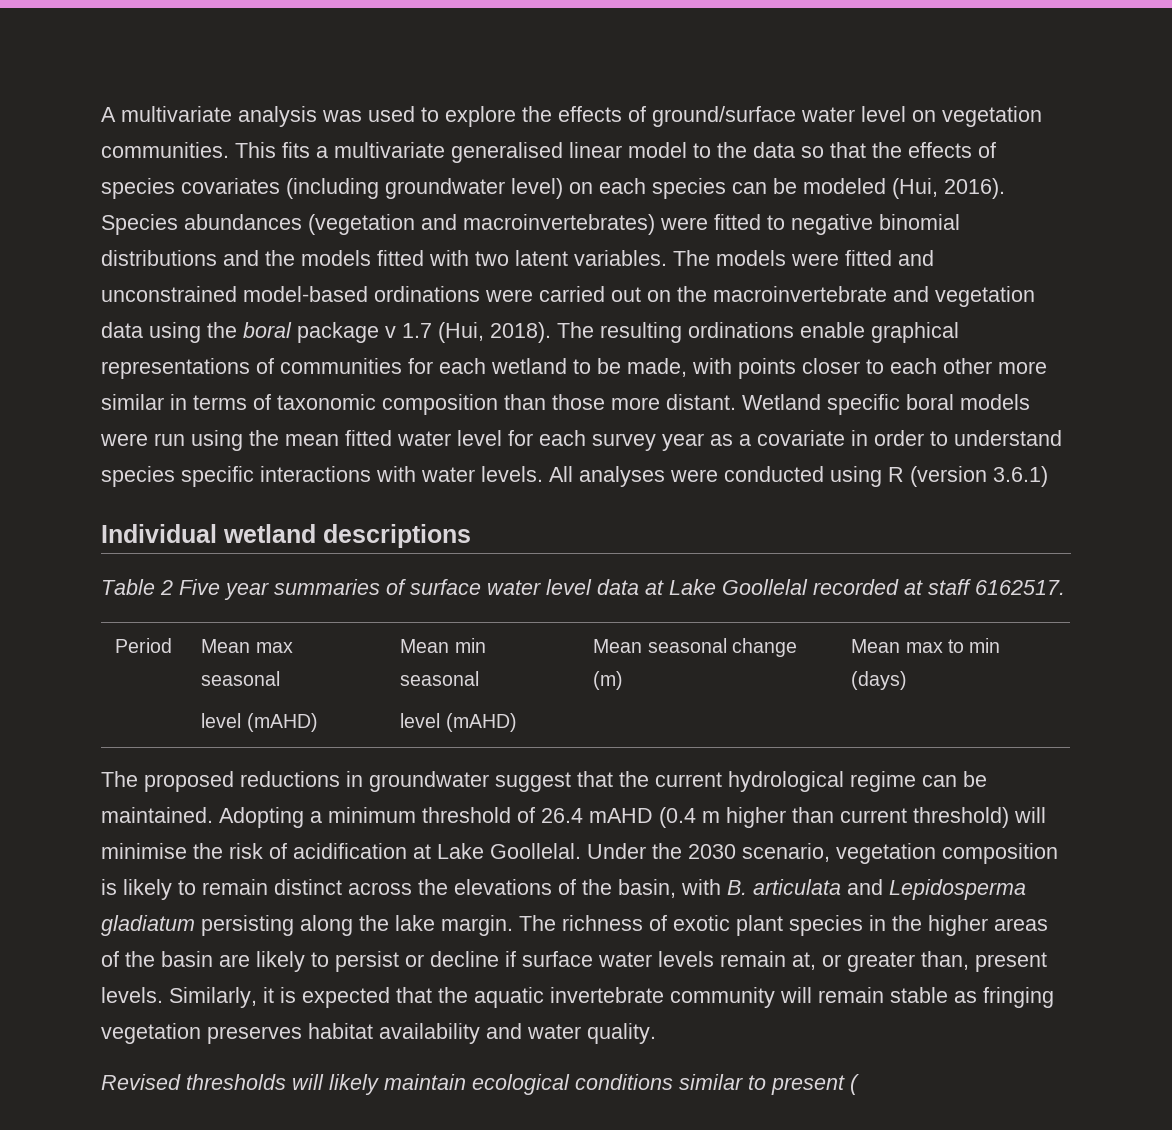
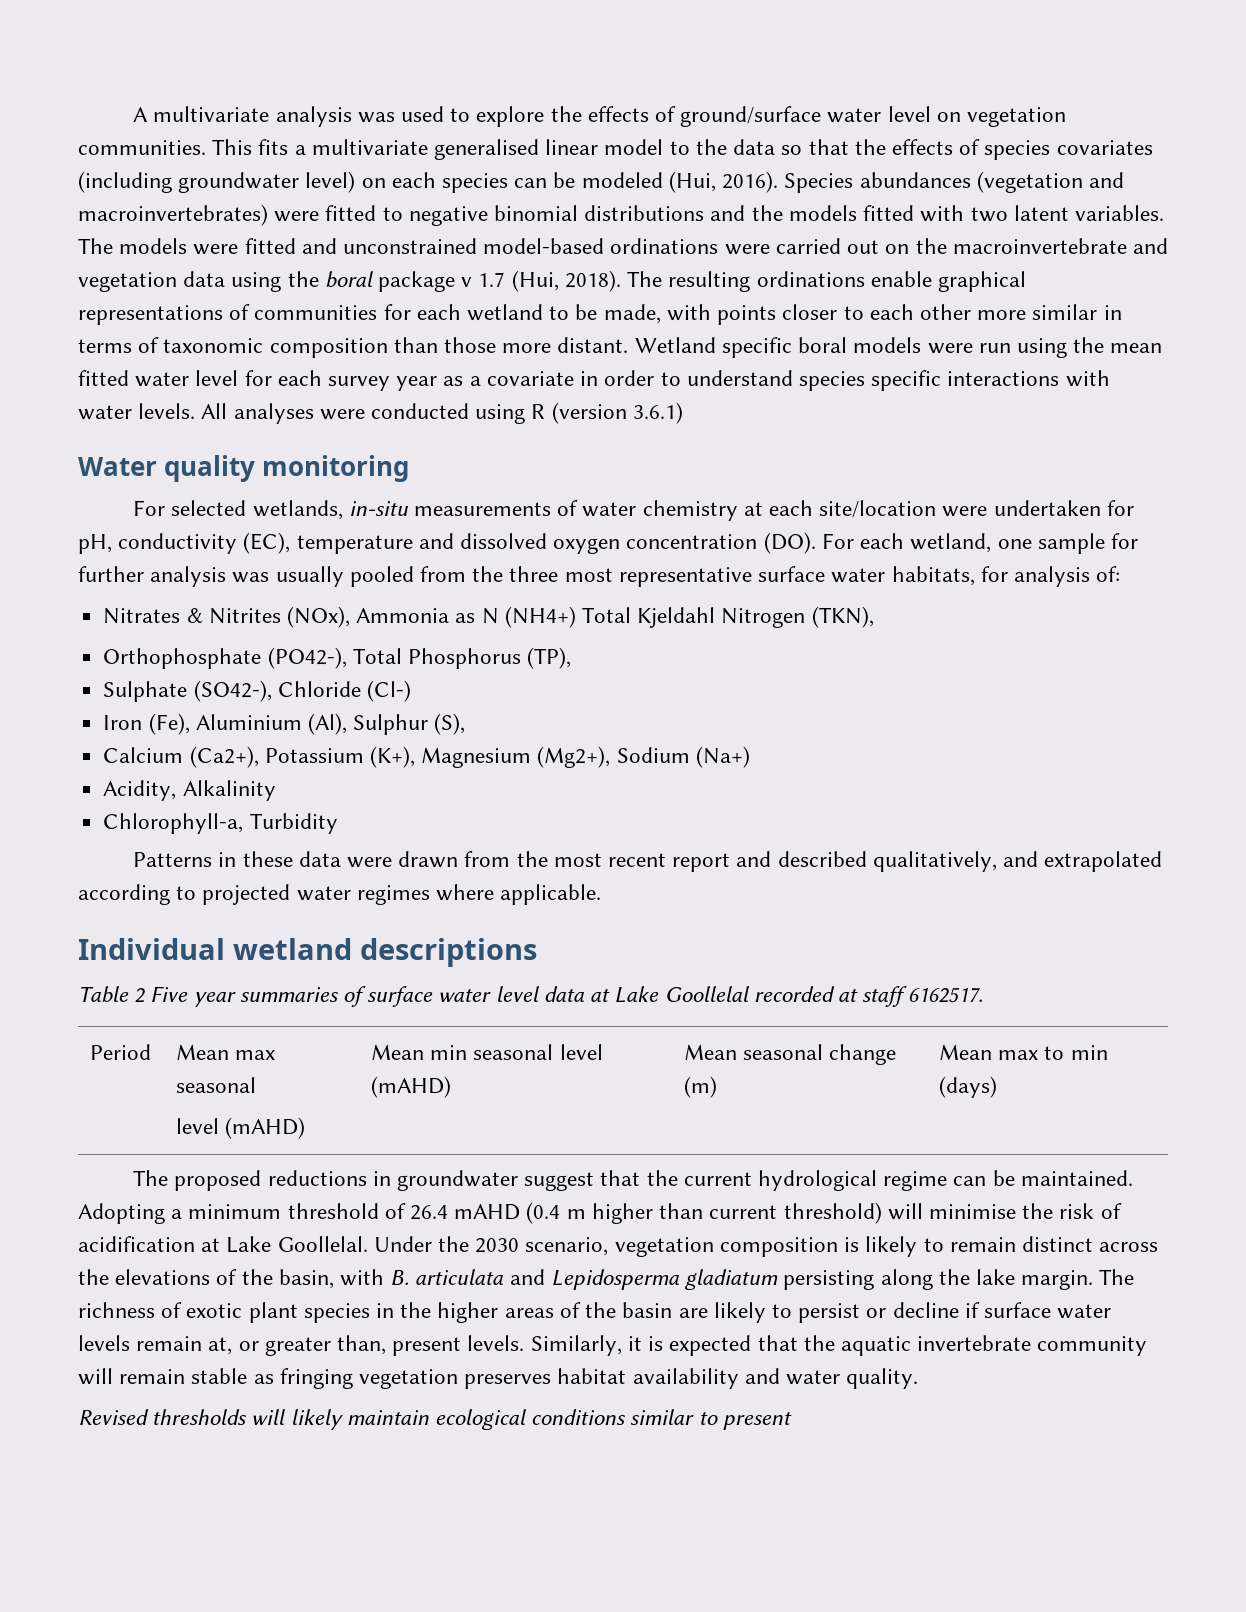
(1048, 476) none -> [78,455,410,482] [133,500,1134,521] [78,532,1138,554] [78,566,1121,587] [103,606,874,628] [103,647,572,669] [103,680,411,702] [103,713,466,735] [103,746,750,768] [103,780,276,801] [103,813,338,834] [133,851,1163,872] [78,884,602,905] // Water quality monitoring // For selected wetlands, in-situ measurements of water chemistry at each site/location were undertaken for pH, conductivity (EC), temperature and dissolved oxygen concentration (DO). For each wetland, one sample for further analysis was usually pooled from the three most representative surface water habitats, for analysis of: // Nitrates & Nitrites (NOx), Ammonia as N (NH4+) Total Kjeldahl Nitrogen (TKN), // Orthophosphate (PO42-), Total Phosphorus (TP), // Sulphate (SO42-), Chloride (Cl-) // Iron (Fe), Aluminium (Al), Sulphur (S), // Calcium (Ca2+), Potassium (K+), Magnesium (Mg2+), Sodium (Na+) // Acidity, Alkalinity // Chlorophyll-a, Turbidity // Patterns in these data were drawn from the most recent report and described qualitatively, and extrapolated according to projected water regimes where applicable.
(480, 678) // -> (554, 1052) none
[850,1074,859,1095] ( -> (792, 1421) none

